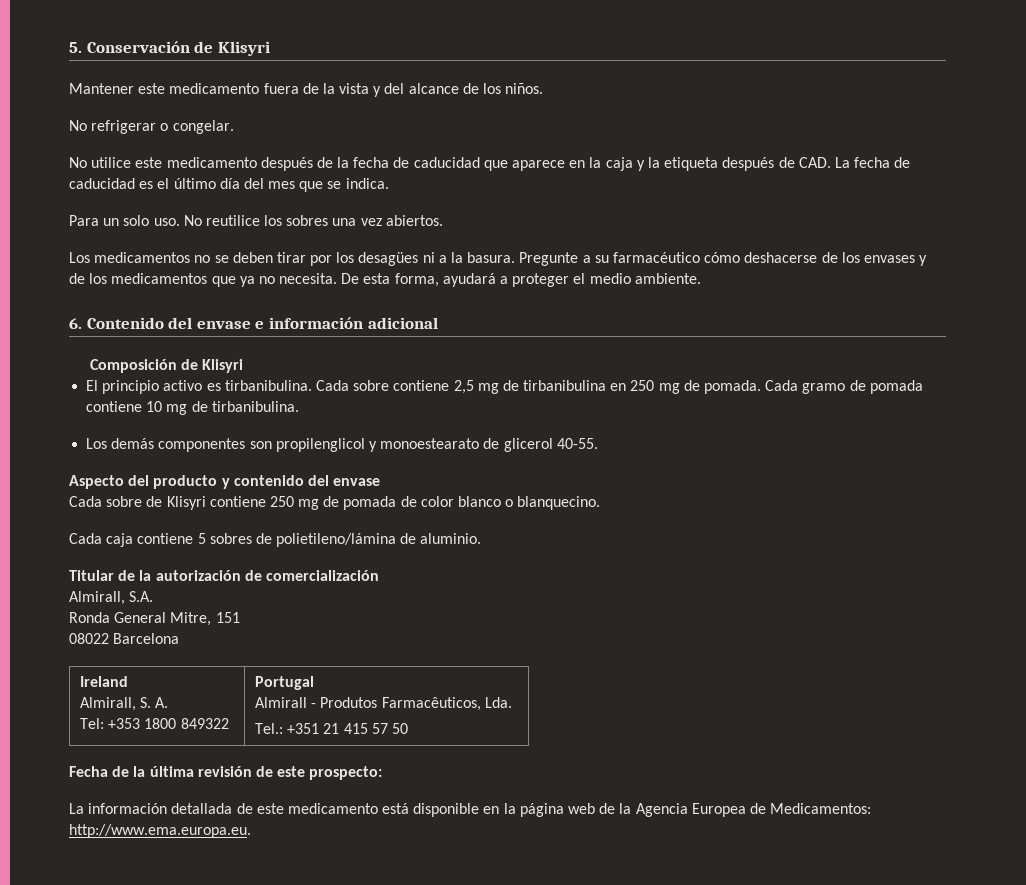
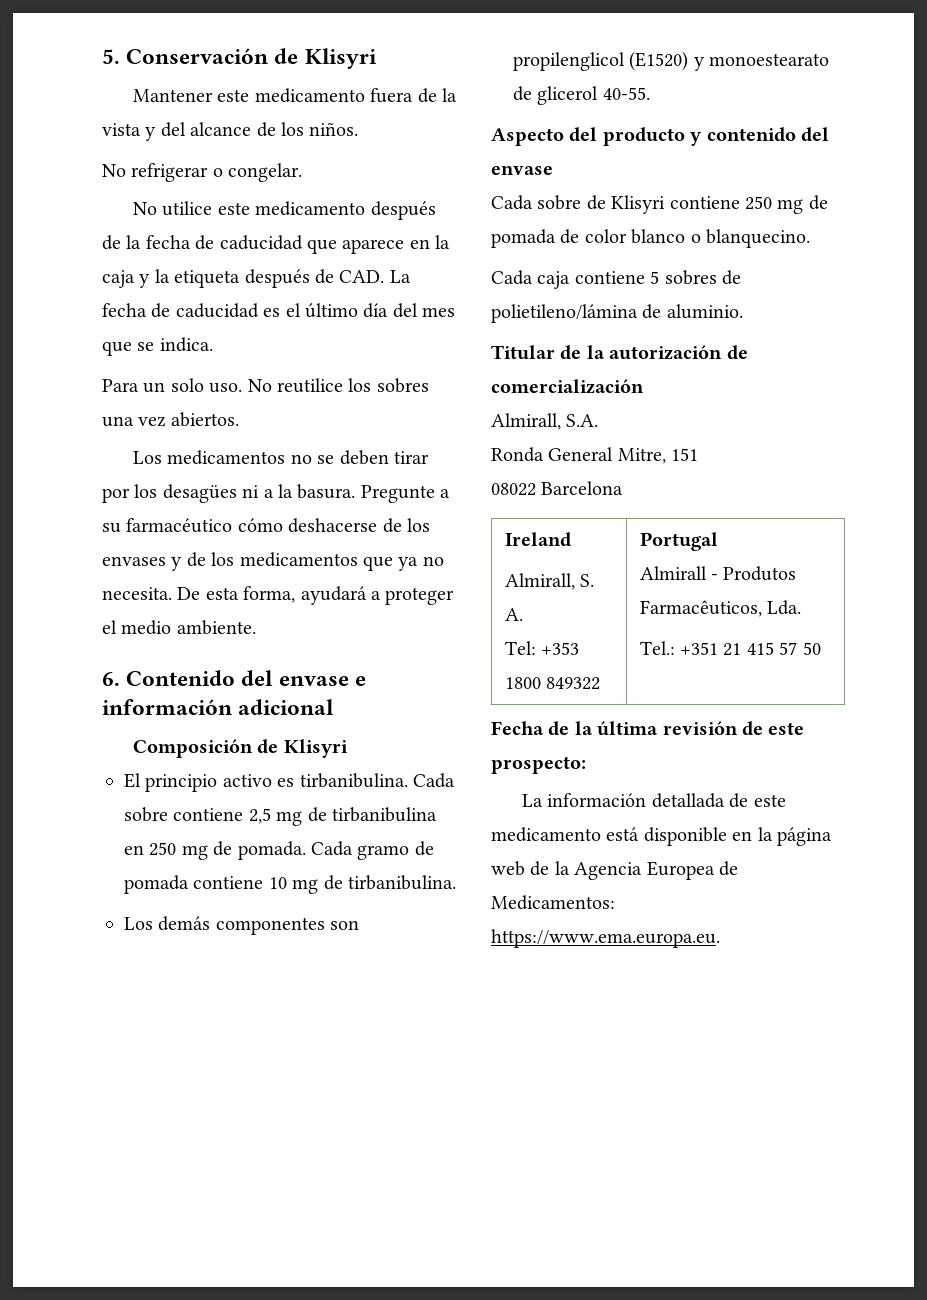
(365, 445) none -> [629,51,689,71] (E1520)
[69,824,251,838] http://www.ema.europa.eu. -> [491,929,720,948] https://www.ema.europa.eu.

